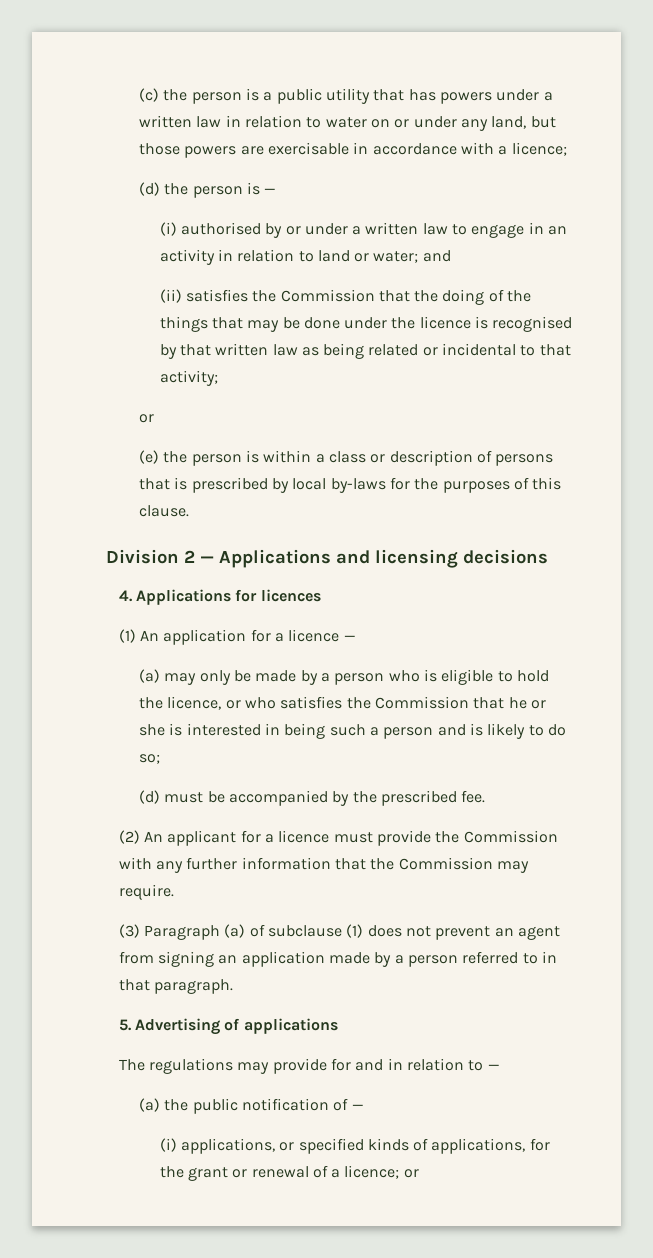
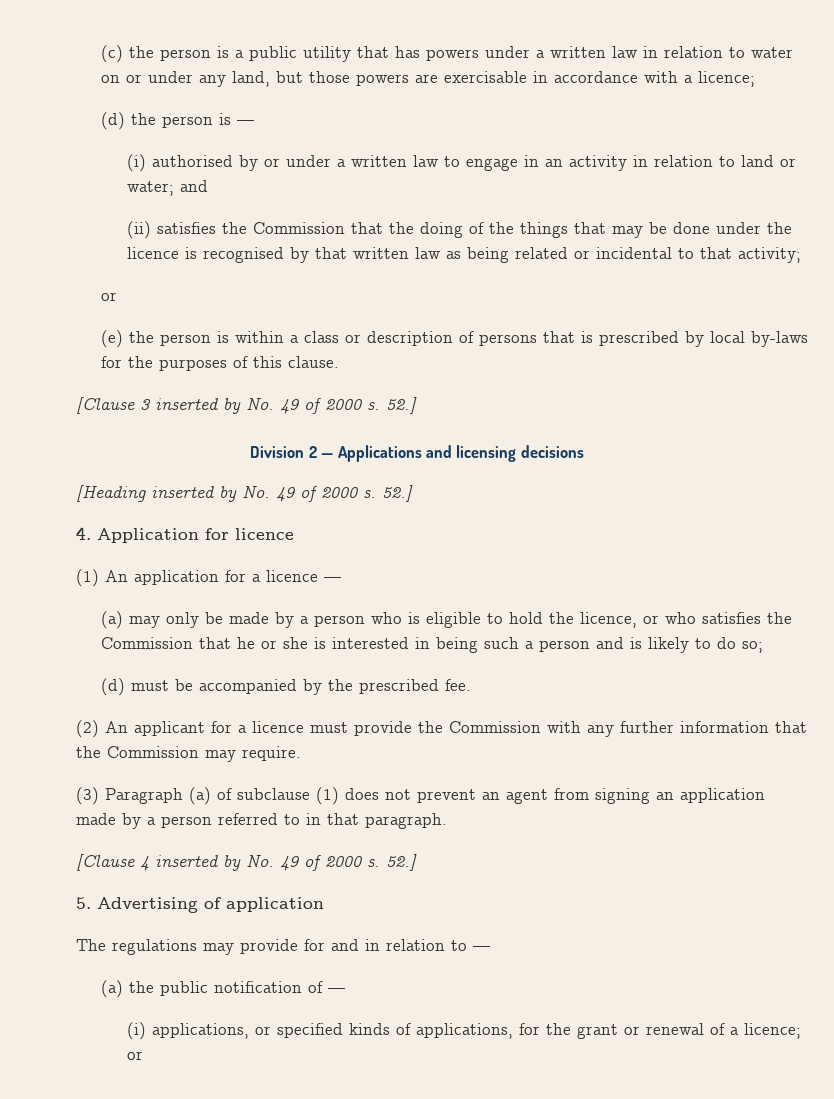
(190, 511) none -> [75,397,417,414] // [Clause 3 inserted by No. 49 of 2000 s. 52.]
[118,589,321,605] 4. Applications for licences -> [75,485,413,502] [75,527,294,543] [Heading inserted by No. 49 of 2000 s. 52.] // 4. Application for licence
(234, 986) none -> [75,854,417,871] // [Clause 4 inserted by No. 49 of 2000 s. 52.]
[243,1018,338,1034] applications -> [225,897,324,912] application

